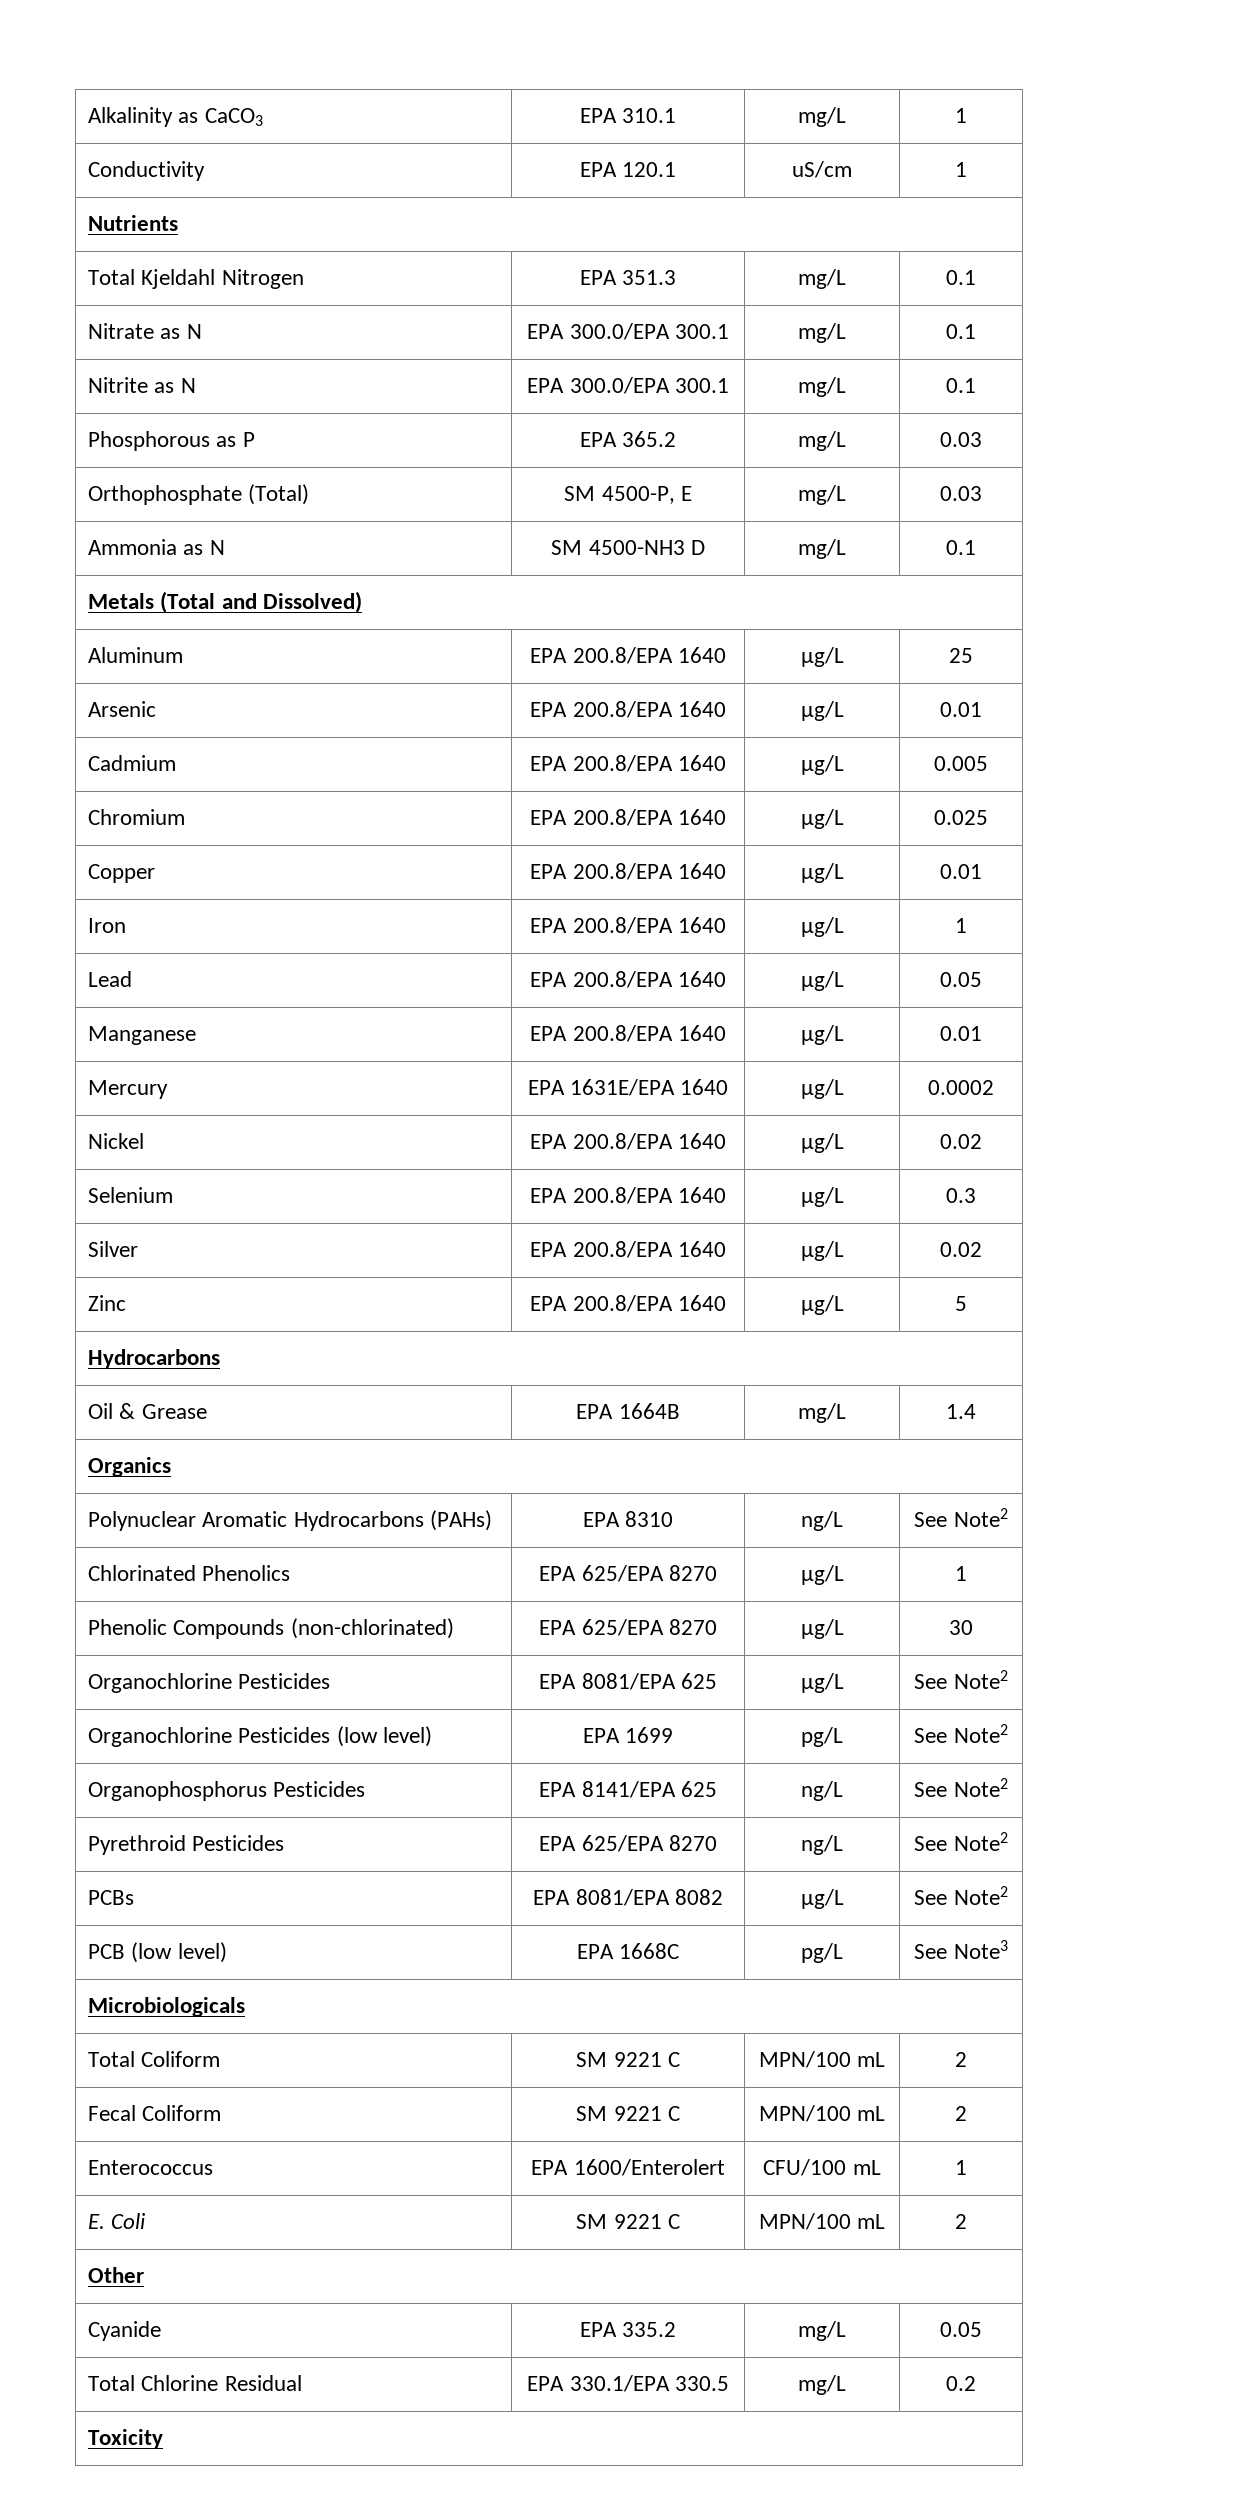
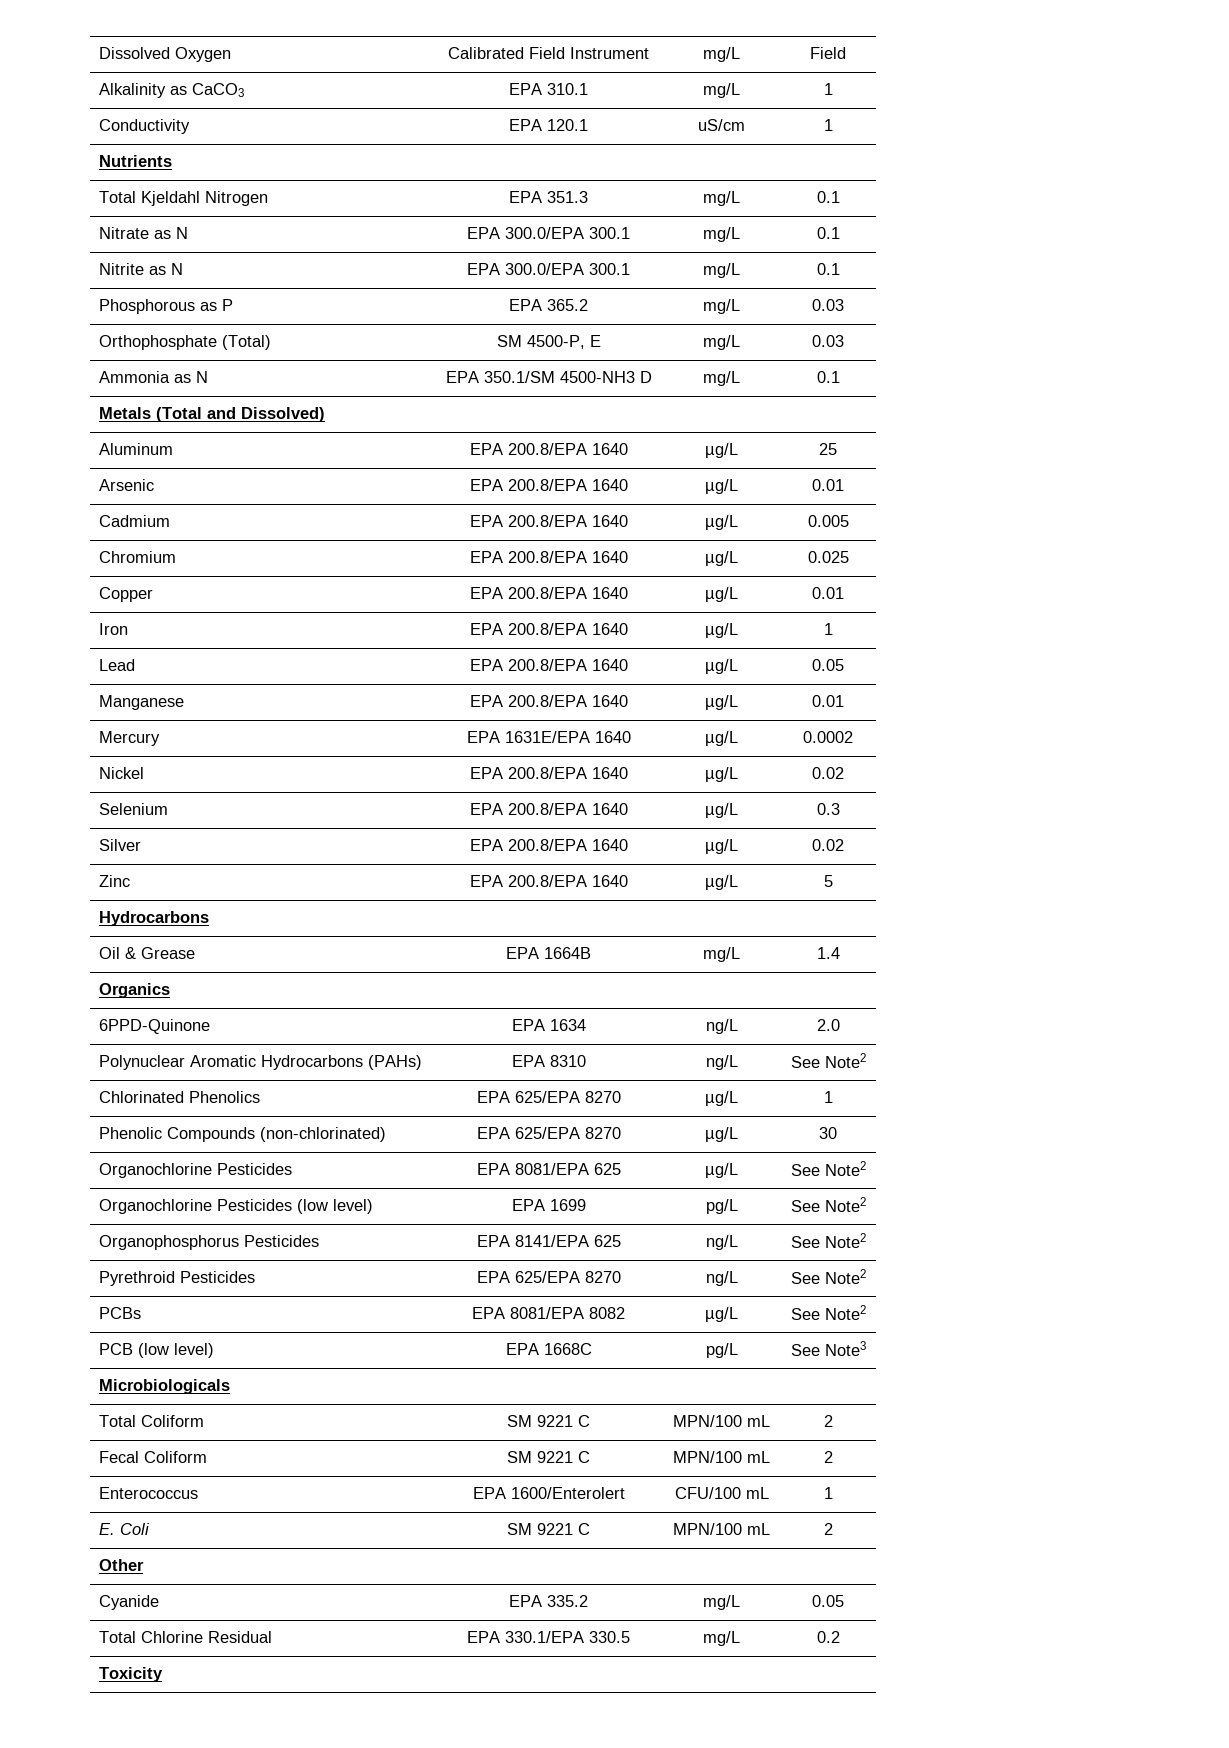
(88, 117) none -> [99,47,232,62] [447,47,649,59] [703,47,740,62] [810,47,846,59] Dissolved Oxygen | Calibrated Field Instrument | mg/L | Field //
[551,540,583,555] SM -> [445,371,555,383] EPA 350.1/SM
(172, 1467) none -> [99,1019,211,1034] [511,1019,586,1031] [705,1019,738,1034] [816,1019,840,1031] // 6PPD-Quinone | EPA 1634 | ng/L | 2.0

